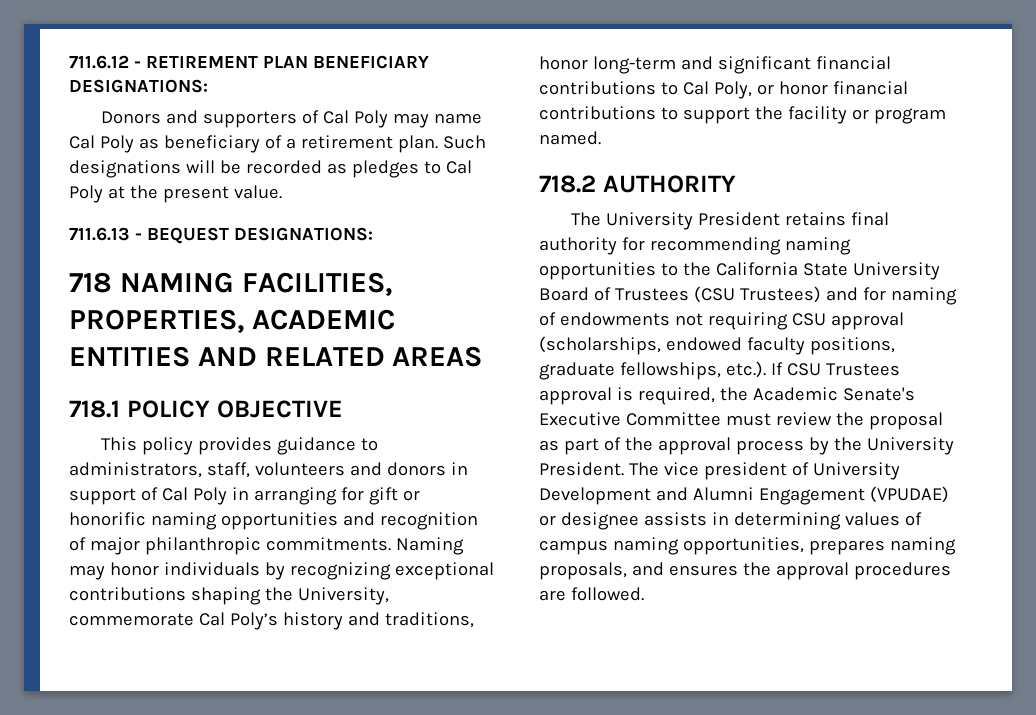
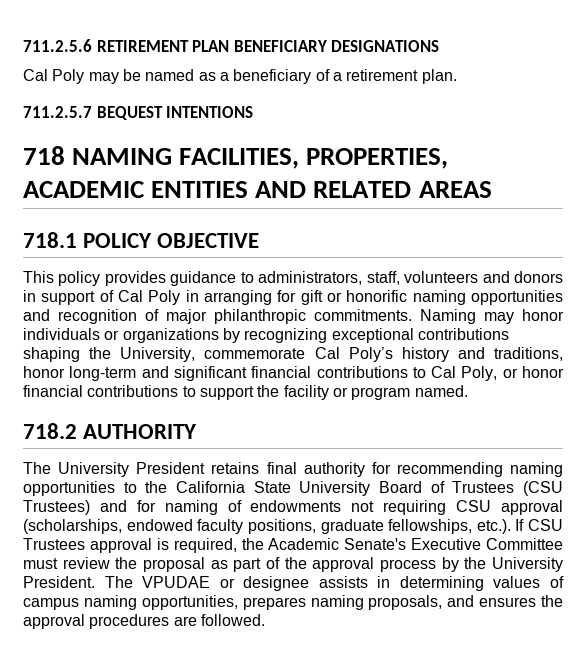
[69,55,141,69] 711.6.12 - -> [23,39,92,52] 711.2.5.6
[69,79,208,93] [101,110,483,128] [69,135,159,153] DESIGNATIONS: // Donors and supporters of Cal Poly may name Cal Poly as -> [331,40,440,52] [23,69,229,84] DESIGNATIONS // Cal Poly may be named as a
[442,135,486,149] [69,160,472,178] [69,185,282,203] [69,227,373,244] Such designations will be recorded as pledges to Cal Poly at the present value. // 711.6.13 - BEQUEST DESIGNATIONS: -> [23,106,254,120] // 711.2.5.7 BEQUEST INTENTIONS
(260, 569) none -> [104,328,219,343] or organizations
[663,462,900,480] [539,486,949,505] vice president of University Development and Alumni Engagement (VPUDAE) -> [142,576,211,588] VPUDAE

